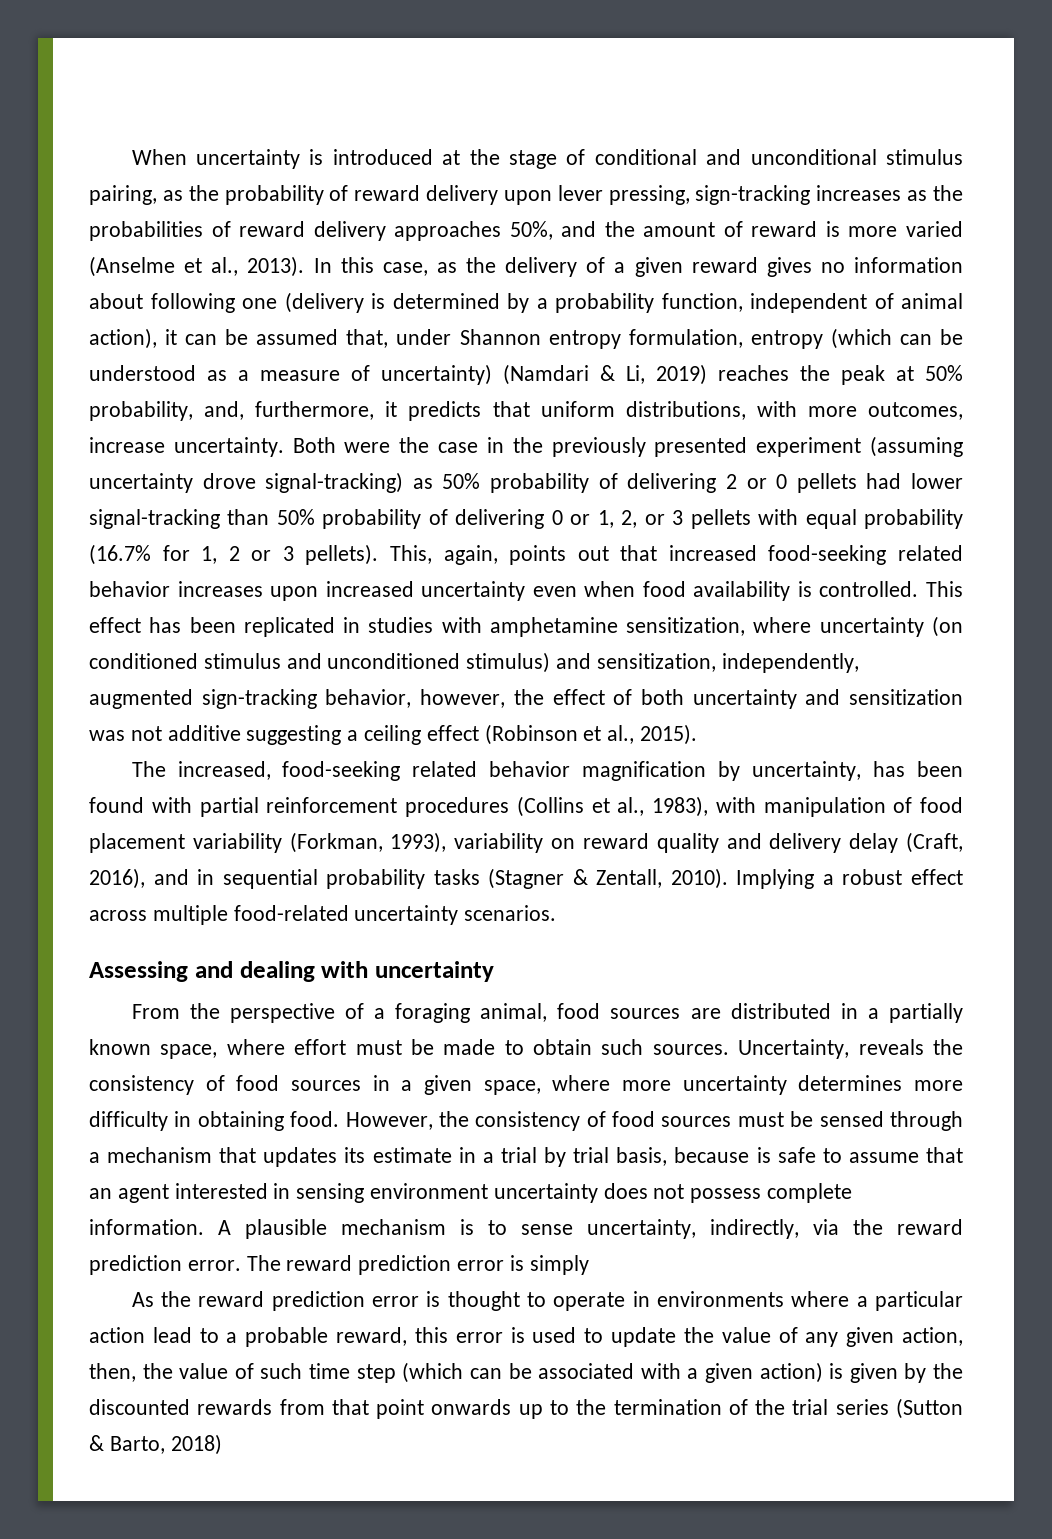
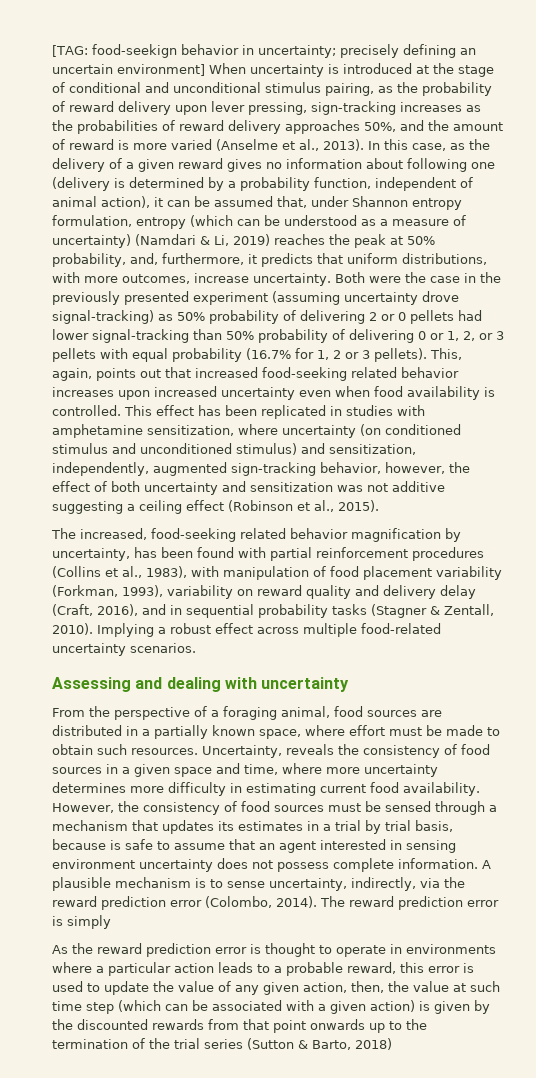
(131, 157) none -> [52,44,476,58] [52,64,205,76] [TAG: food-seekign behavior in uncertainty; precisely defining an uncertain environment]
[652,1044,729,1055] sources. -> [131,748,198,755] resources.
[483,1080,541,1095] space, -> [174,763,278,777] space and time,
[197,1111,340,1131] obtaining food. -> [246,782,480,796] estimating current food availability.
[372,1147,452,1163] estimate -> [238,821,303,831] estimates
[187,1260,241,1271] error. -> [170,896,317,908] error (Colombo, 2014).
[152,1327,192,1343] lead -> [218,962,253,973] leads
[234,1363,254,1379] of -> [453,983,466,992] at

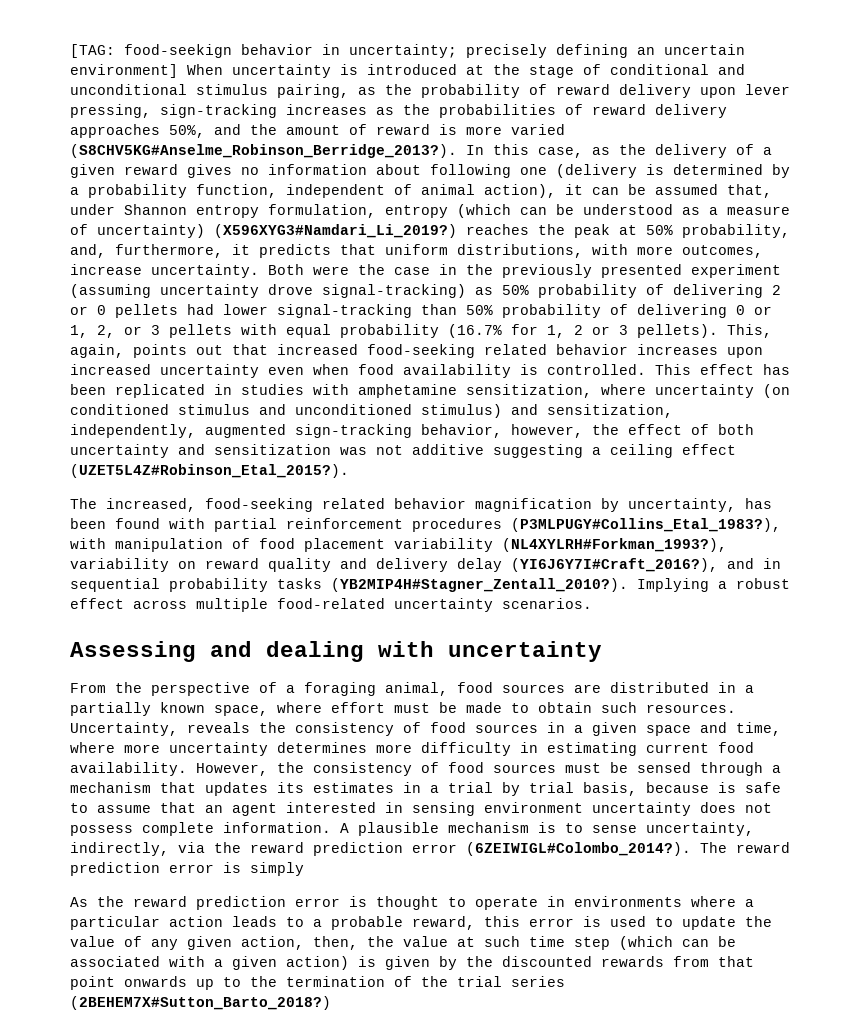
[216,139,364,151] (Anselme et al., 2013). -> [70,144,457,158] (S8CHV5KG#Anselme_Robinson_Berridge_2013?).
[135,234,270,246] (Namdari & Li, 2019) -> [214,224,457,238] (X596XYG3#Namdari_Li_2019?)
[228,500,379,512] (Robinson et al., 2015). -> [70,464,349,478] (UZET5L4Z#Robinson_Etal_2015?).
[52,566,187,578] (Collins et al., 1983), -> [511,518,781,532] (P3MLPUGY#Collins_Etal_1983?),
[52,585,163,597] (Forkman, 1993), -> [502,538,727,552] (NL4XYLRH#Forkman_1993?),
[52,604,138,616] (Craft, 2016), -> [511,558,718,572] (YI6J6Y7I#Craft_2016?),
[371,604,494,618] [52,623,93,635] (Stagner & Zentall, 2010). -> [331,578,628,592] (YB2MIP4H#Stagner_Zentall_2010?).
[205,896,317,908] (Colombo, 2014). -> [466,842,691,856] (6ZEIWIGL#Colombo_2014?).
[247,1038,392,1050] (Sutton & Barto, 2018) -> [70,996,331,1010] (2BEHEM7X#Sutton_Barto_2018?)

